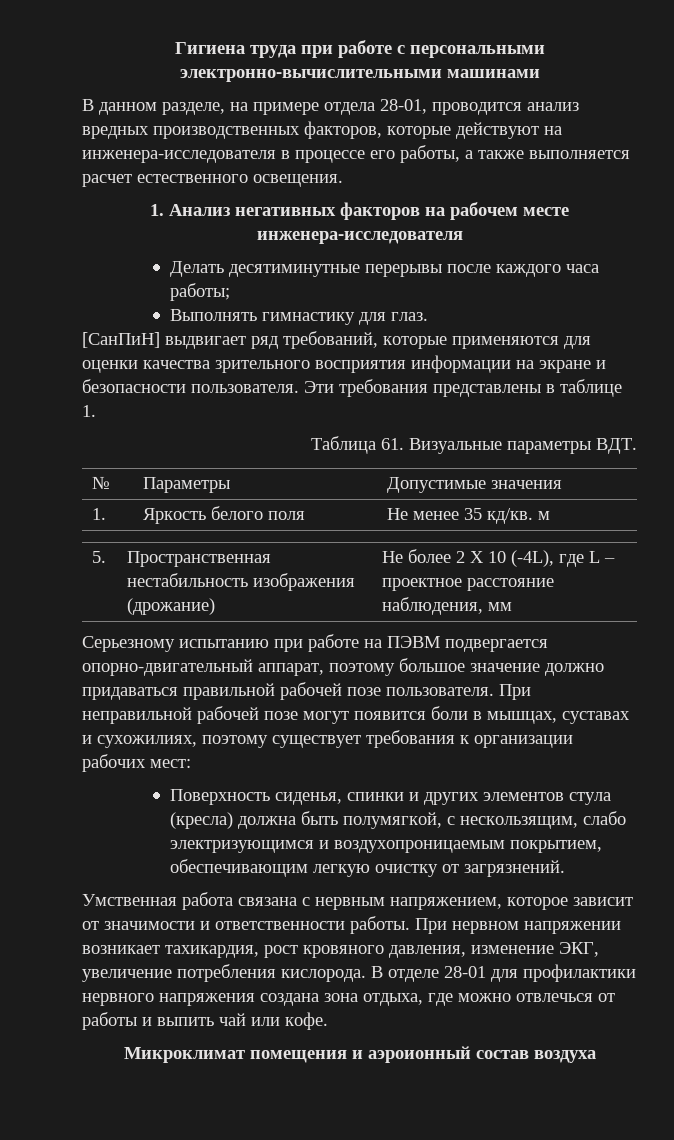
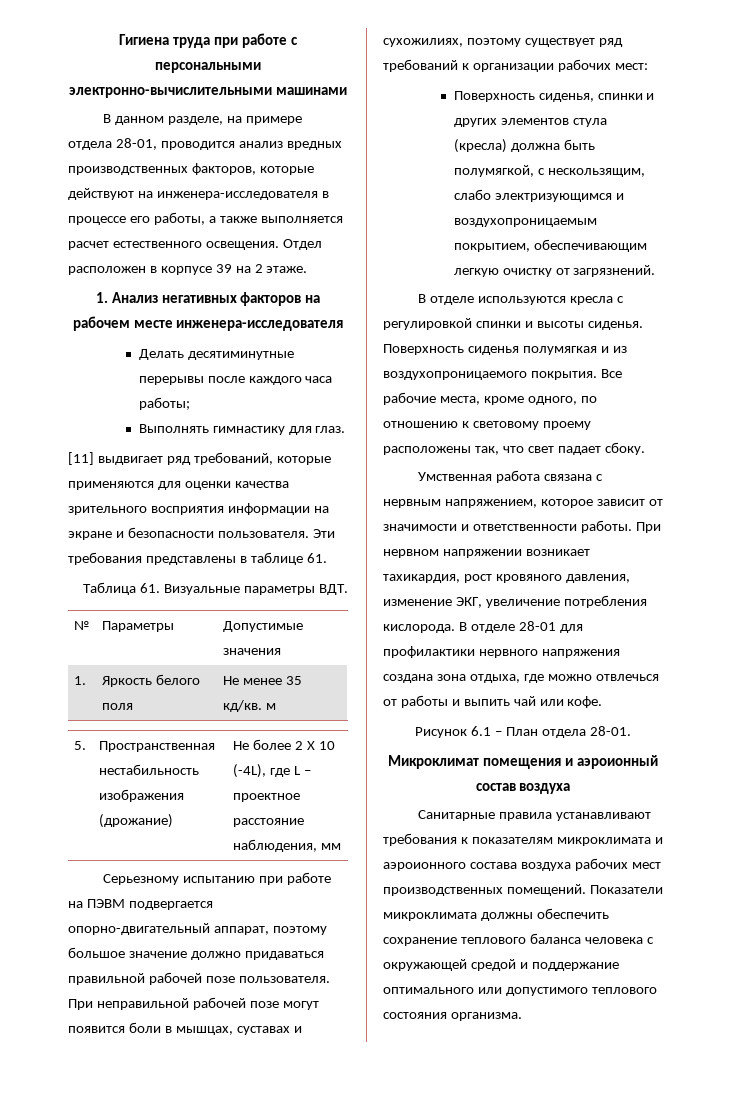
(343, 180) none -> [282,239,322,250] [68,264,308,275] Отдел расположен в корпусе 39 на 2 этаже.
[82,332,160,348] [СанПиН] -> [68,452,94,465] [11]
[82,405,96,417] 1. -> [306,553,327,563] 61.
[366,730,455,748] требования -> [598,38,623,47] [383,59,458,72] ряд требований
(565, 868) none -> [418,294,624,305] [383,318,643,330] [383,344,627,355] [383,369,622,380] [383,392,597,405] [383,421,591,430] [383,442,645,455] // В отделе используются кресла с регулировкой спинки и высоты сиденья. Поверхность сиденья полумягкая и из воздухопроницаемого покрытия. Все рабочие места, кроме одного, по отношению к световому проему расположены так, что свет падает сбоку.
(328, 1021) none -> [415,726,631,738] // Рисунок 6.1 – План отдела 28-01.
(596, 1056) none -> [418,810,652,821] [383,833,663,846] [383,858,661,871] [383,884,663,896] [383,908,609,921] [383,933,654,946] [383,959,619,971] [383,987,657,996] [383,1012,522,1021] // Санитарные правила устанавливают требования к показателям микроклимата и аэроионного состава воздуха рабочих мест производственных помещений. Показатели микроклимата должны обеспечить сохранение теплового баланса человека с окружающей средой и поддержание оптимального или допустимого теплового состояния организма.

